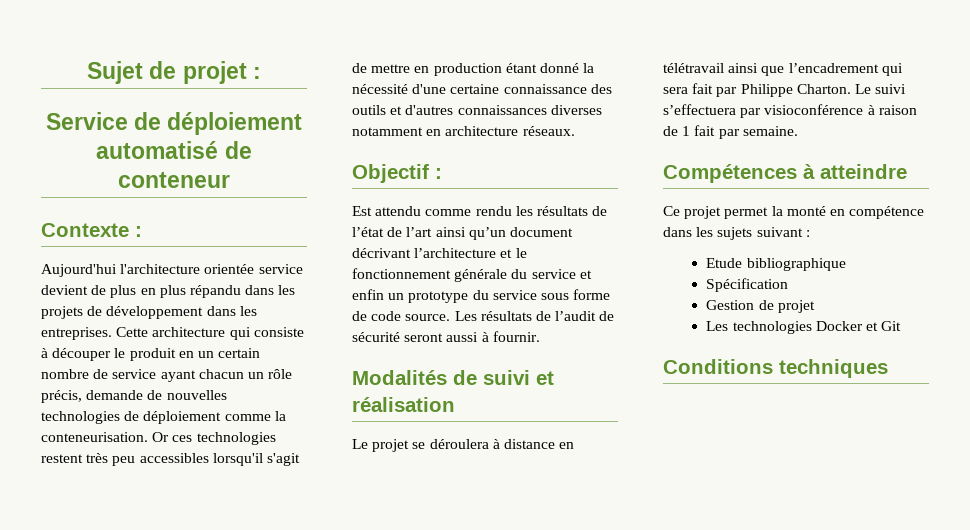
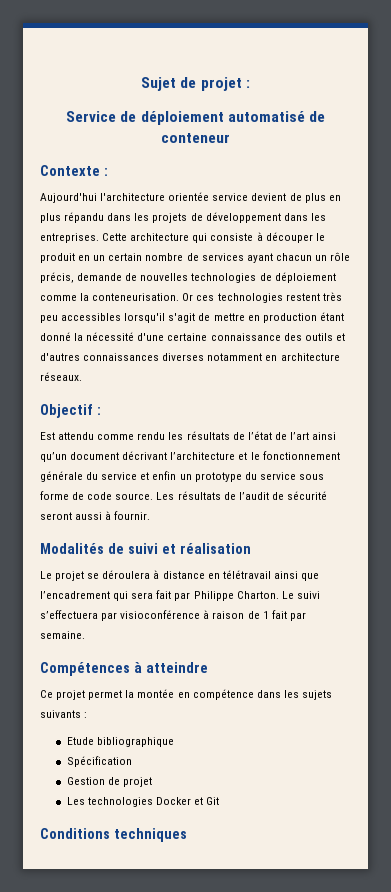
[112,369,157,379] service -> [201,253,244,261] services
[786,206,826,216] monté -> [137,689,175,698] montée
[756,227,803,237] suivant -> [40,710,81,718] suivants

